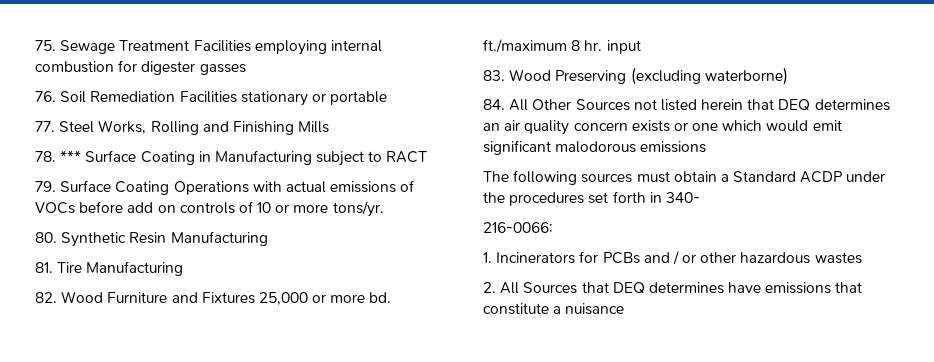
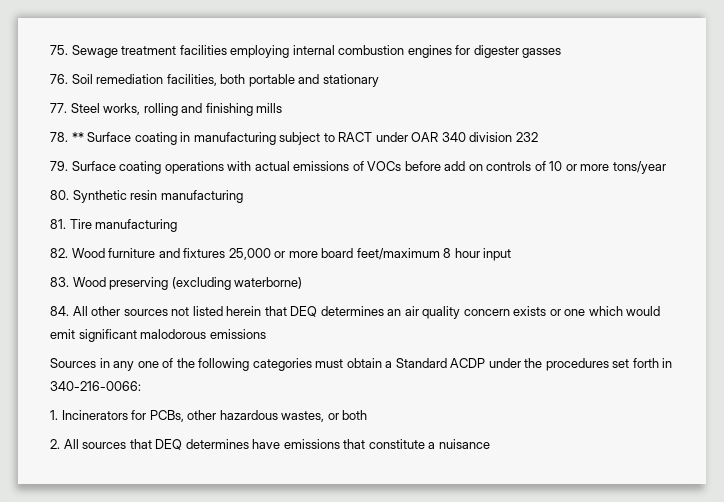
[119,40,251,52] Treatment Facilities -> [121,45,227,55] treatment facilities
(114, 67) none -> [407,45,452,58] engines
[90,91,237,103] Remediation Facilities -> [96,74,320,87] remediation facilities, both portable and
[311,91,388,105] or portable -> (379, 80) none
[98,120,330,135] [35,150,428,166] Works, Rolling and Finishing Mills // 78. *** Surface Coating in Manufacturing subject to RACT -> [103,103,283,116] [50,132,538,145] works, rolling and finishing mills // 78. ** Surface coating in manufacturing subject to RACT under OAR 340 division 232
[115,181,249,195] Coating Operations -> [119,161,224,174] coating operations
[332,201,384,217] tons/yr. -> [612,161,666,174] tons/year
[129,231,268,246] Resin Manufacturing -> [130,190,243,203] resin manufacturing
[86,261,184,276] Manufacturing -> [95,219,178,232] manufacturing
[107,292,392,305] [483,39,603,53] Furniture and Fixtures 25,000 or more bd. ft./maximum 8 hr. -> [108,248,480,260] furniture and fixtures 25,000 or more board feet/maximum 8 hour
[555,70,627,84] Preserving -> [109,277,169,290] preserving
[532,99,630,111] Other Sources -> [91,306,168,316] other sources
[483,170,633,185] The following sources -> [50,358,312,371] Sources in any one of the following categories
[665,192,700,203] [483,222,553,233] 340- // 216-0066: -> [50,381,141,391] 340-216-0066:
[602,251,862,265] PCBs and / or other hazardous wastes -> [149,410,368,422] PCBs, other hazardous wastes, or both
[523,282,578,294] Sources -> [82,442,127,449] sources

